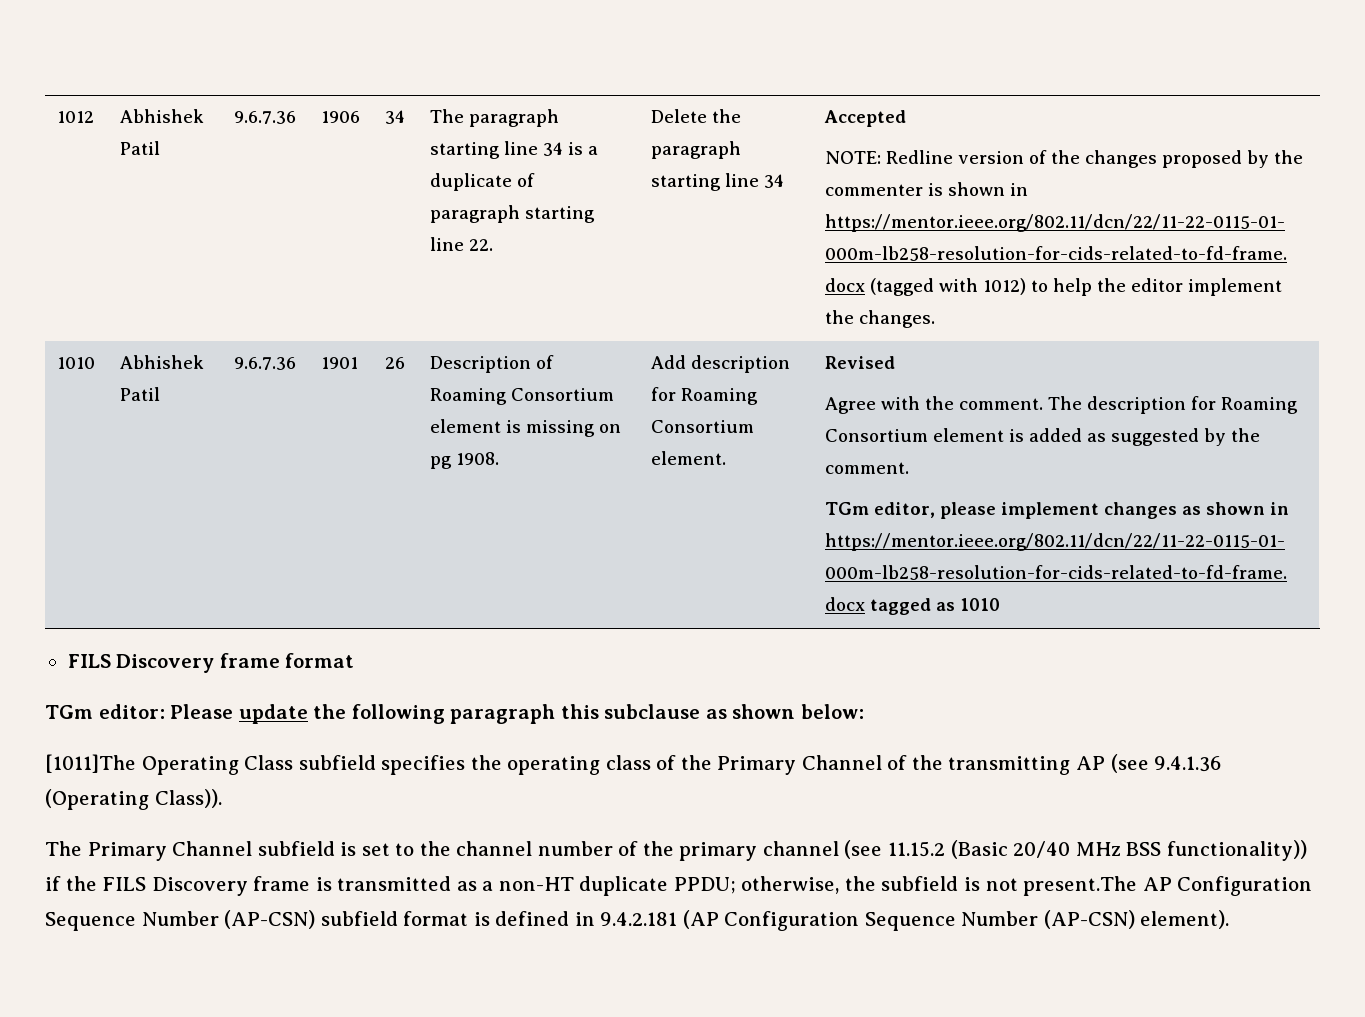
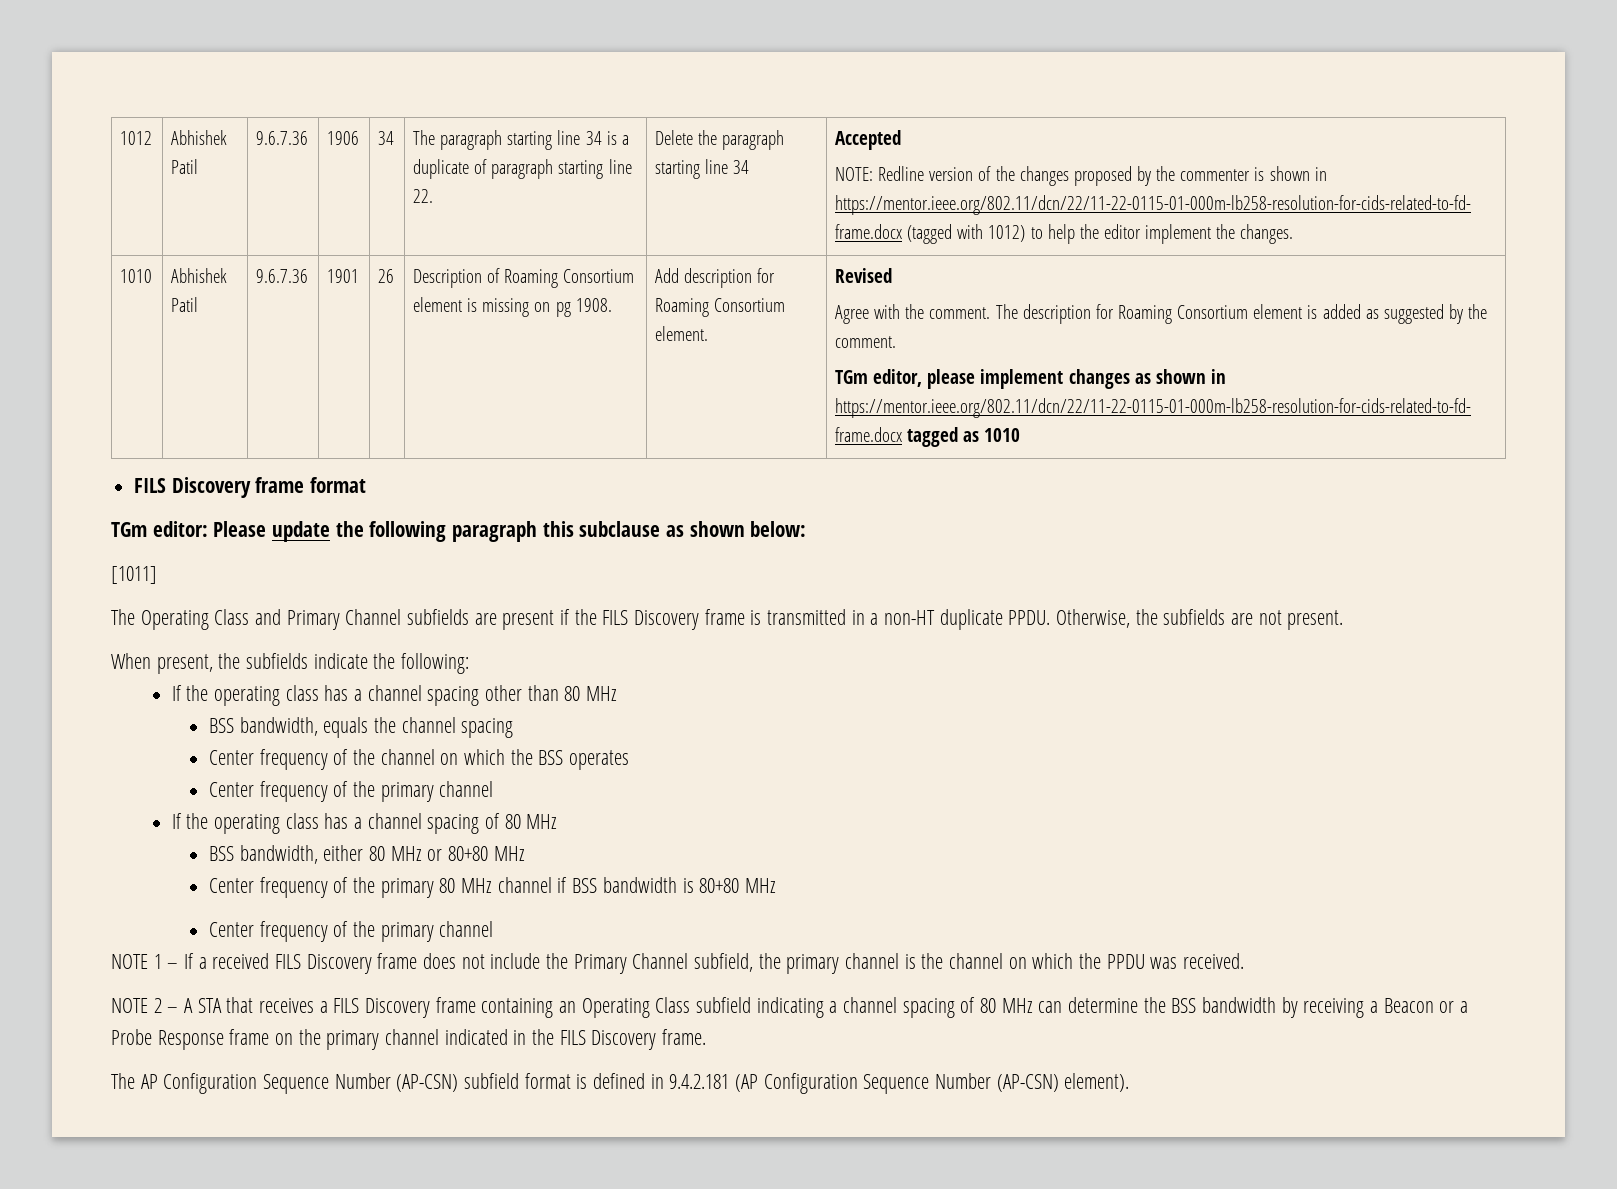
[45,754,1222,775] [45,789,222,810] [45,840,1307,861] [1011]The Operating Class subfield specifies the operating class of the Primary Channel of the transmitting AP (see 9.4.1.36 (Operating Class)). // The Primary Channel subfield is set to the channel number of the primary channel (see 11.15.2 (Basic 20/40 MHz BSS functionality)) -> [111,566,157,584] [111,609,555,630] [1011] // The Operating Class and Primary Channel subfields are present
[456,881,477,891] as -> [851,610,865,625] in
[673,876,1138,896] PPDU; otherwise, the subfield is not present.The -> [1008,609,1344,630] [111,653,470,674] [171,685,617,706] [209,717,514,738] [209,749,630,770] [209,781,494,802] [171,813,558,834] [209,845,525,864] [209,877,776,898] [209,921,494,942] [111,953,1245,974] [111,997,1469,1018] [111,1029,707,1050] [111,1073,135,1089] PPDU. Otherwise, the subfields are not present. // When present, the subfields indicate the following: // If the operating class has a channel spacing other than 80 MHz // BSS bandwidth, equals the channel spacing // Center frequency of the channel on which the BSS operates // Center frequency of the primary channel // If the operating class has a channel spacing of 80 MHz // BSS bandwidth, either 80 MHz or 80+80 MHz // Center frequency of the primary 80 MHz channel if BSS bandwidth is 80+80 MHz // Center frequency of the primary channel // NOTE 1 – If a received FILS Discovery frame does not include the Primary Channel subfield, the primary channel is the channel on which the PPDU was received. // NOTE 2 – A STA that receives a FILS Discovery frame containing an Operating Class subfield indicating a channel spacing of 80 MHz can determine the BSS bandwidth by receiving a Beacon or a Probe Response frame on the primary channel indicated in the FILS Discovery frame. // The

